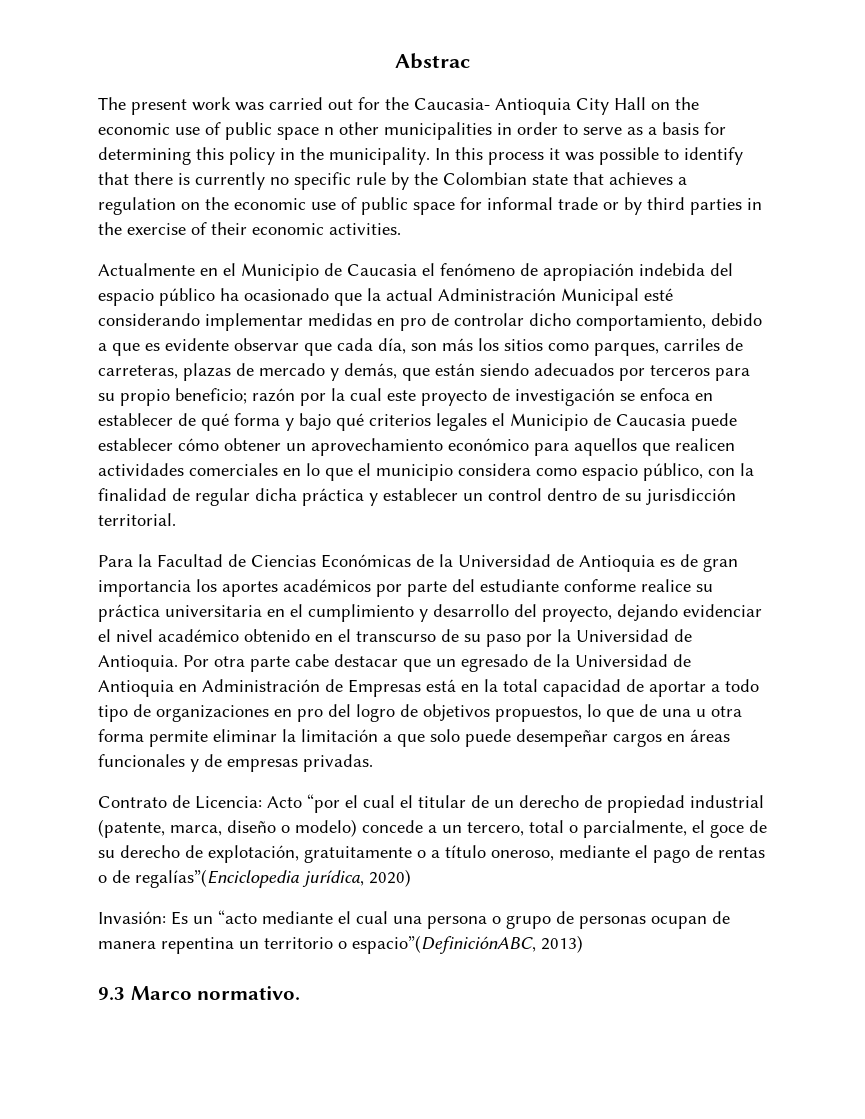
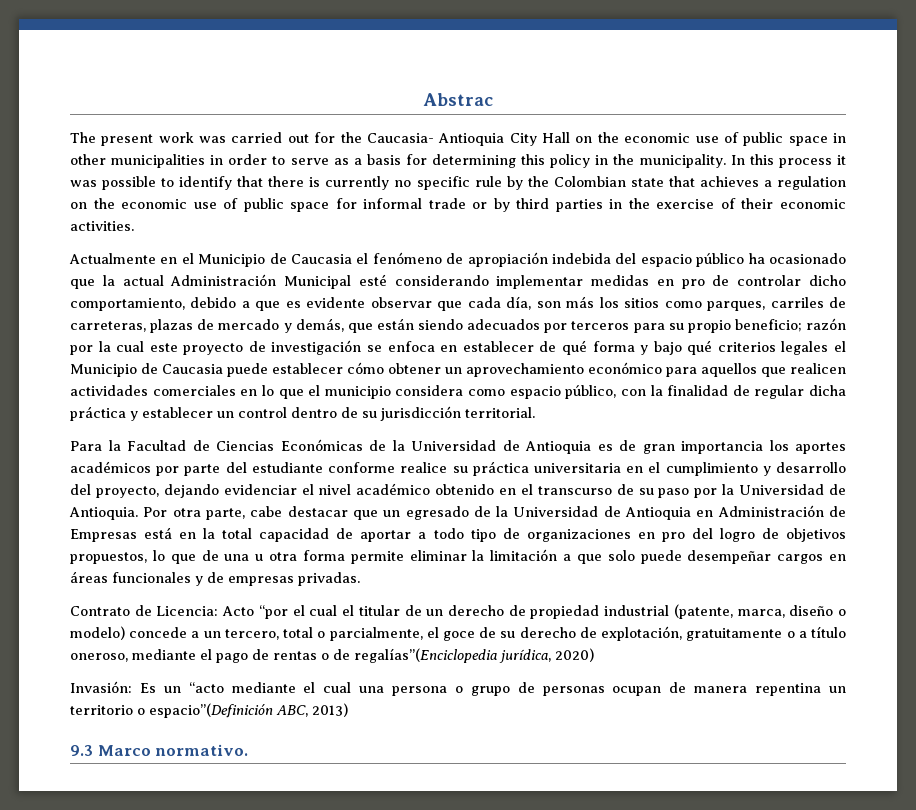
[324,127,334,135] n -> [832,133,846,143] in
[250,656,290,672] parte -> [205,508,245,520] parte,
[352,935,536,954] espacio”(DefiniciónABC, -> [149,703,308,718] espacio”(Definición ABC,

